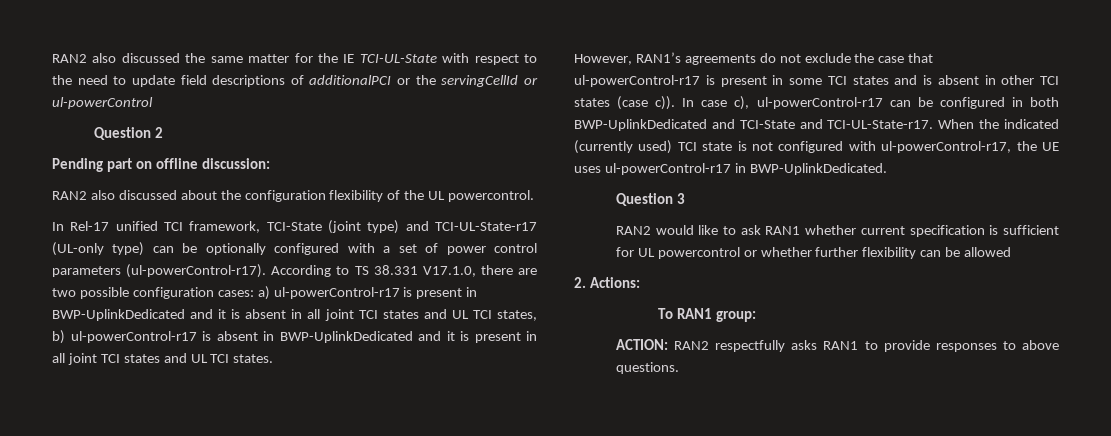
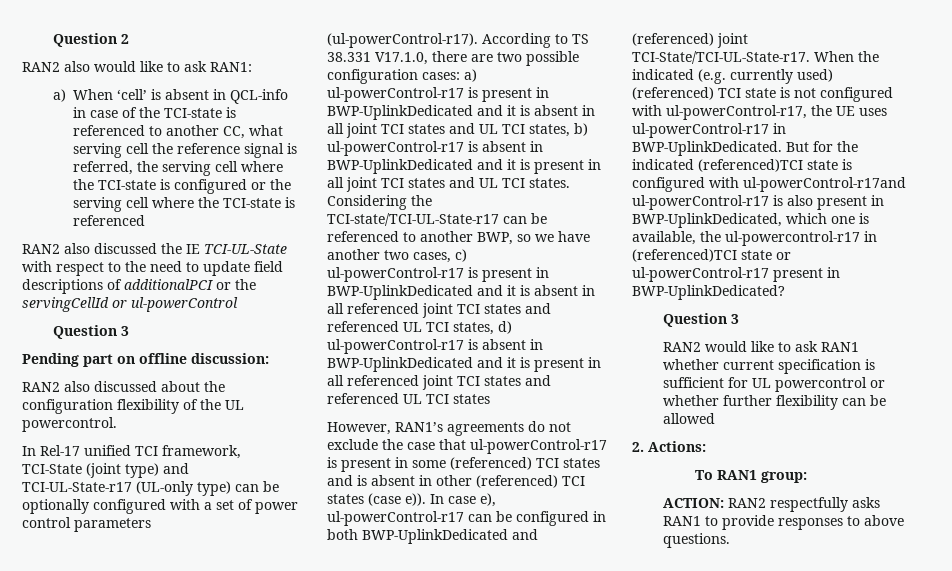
[52,53,313,63] RAN2 also discussed the same matter for -> [53,33,130,47] [22,61,252,72] [53,89,289,104] [73,107,237,118] [73,125,284,139] [73,143,298,158] [73,161,284,176] [73,179,292,194] [73,197,296,212] [73,215,146,226] [22,243,157,254] Question 2 // RAN2 also would like to ask RAN1: // a) When ‘cell’ is absent in QCL-info in case of the TCI-state is referenced to another CC, what serving cell the reference signal is referred, the serving cell where the TCI-state is configured or the serving cell where the TCI-state is referenced // RAN2 also discussed
[154,127,163,138] 2 -> [121,326,130,336] 3
(274, 358) none -> [327,195,432,210] [327,213,547,226] [327,231,590,245] [327,249,467,263] [327,267,549,282] [327,285,595,300] [327,303,551,318] [327,321,512,335] [327,339,543,354] [327,357,601,372] [327,375,551,390] [327,393,490,404] Considering the TCI-state/TCI-UL-State-r17 can be referenced to another BWP, so we have another two cases, c) ul-powerControl-r17 is present in BWP-UplinkDedicated and it is absent in all referenced joint TCI states and referenced UL TCI states, d) ul-powerControl-r17 is absent in BWP-UplinkDedicated and it is present in all referenced joint TCI states and referenced UL TCI states
(822, 81) none -> [450,457,532,470] (referenced)
(1035, 80) none -> [476,475,558,488] (referenced)
[655,96,676,110] c)). -> [405,493,426,506] e)).
[734,96,750,110] c), -> [480,493,496,507] e),
[739,119,1059,129] [574,140,673,154] TCI-State and TCI-UL-State-r17. When the indicated (currently used) -> [632,33,748,48] [632,51,879,64] [632,69,833,84] [632,87,714,100] (referenced) joint TCI-State/TCI-UL-State-r17. When the indicated (e.g. currently used) (referenced)
(887, 169) none -> [786,141,858,152] [632,159,852,172] [632,177,906,192] [632,195,884,210] [632,213,869,228] [632,231,877,246] [632,249,791,262] [632,267,840,282] [632,285,785,300] But for the indicated (referenced)TCI state is configured with ul-powerControl-r17and ul-powerControl-r17 is also present in BWP-UplinkDedicated, which one is available, the ul-powercontrol-r17 in (referenced)TCI state or ul-powerControl-r17 present in BWP-UplinkDedicated?

